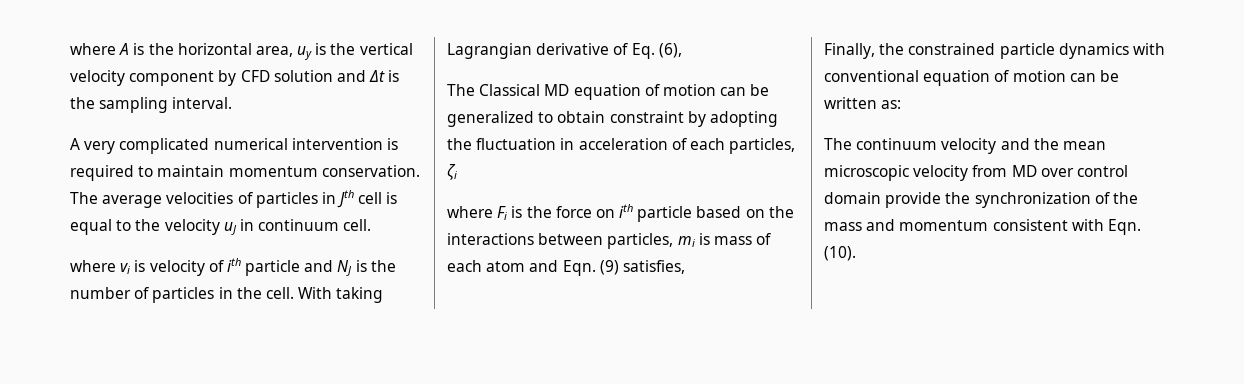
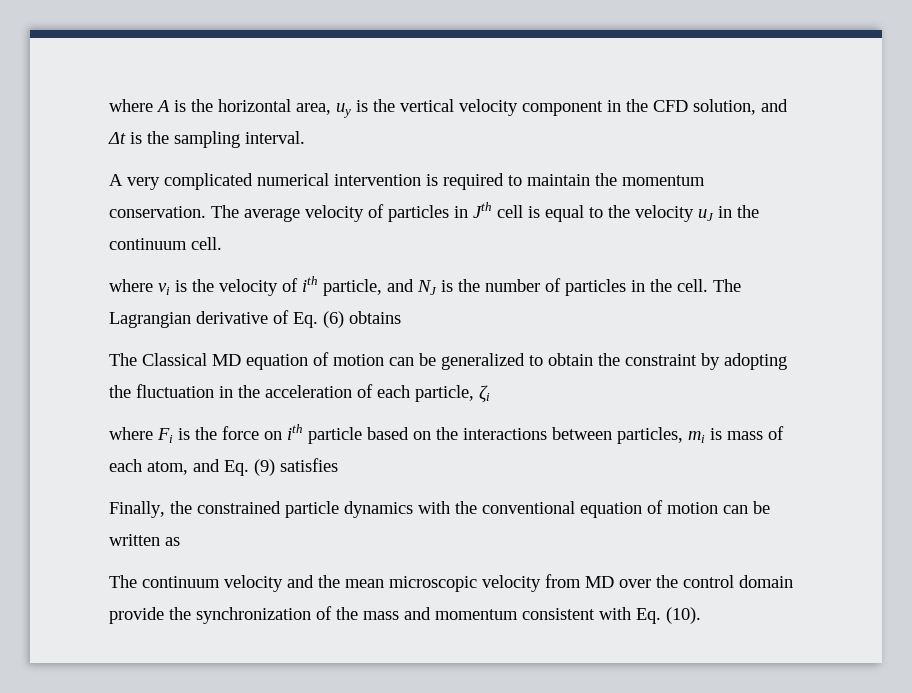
[218,70,333,86] by CFD solution -> [607,99,756,115] in the CFD solution,
(225, 171) none -> [595,173,617,186] the
[166,192,234,204] velocities -> [305,205,364,222] velocity
(254, 225) none -> [737,205,759,218] the
(146, 266) none -> [192,279,214,292] the
[245,260,301,276] particle -> [323,279,382,296] particle,
[298,287,384,303] With taking -> [713,279,741,292] The
[658,43,682,58] (6), -> [323,311,401,328] (6) obtains
(606, 117) none -> [598,353,620,366] the
(575, 144) none -> [238,385,260,398] the
[729,138,796,154] particles, -> [415,385,474,402] particle,
[486,260,685,276] atom and Eqn. (9) satisfies, -> [147,458,338,476] atom, and Eq. (9) satisfies
(1165, 49) none -> [455,501,477,514] the
[881,100,902,109] as: -> [165,537,180,546] as
(1074, 172) none -> [656,575,678,588] the
[1107,219,1141,235] Eqn. -> [636,608,661,624] Eq.

